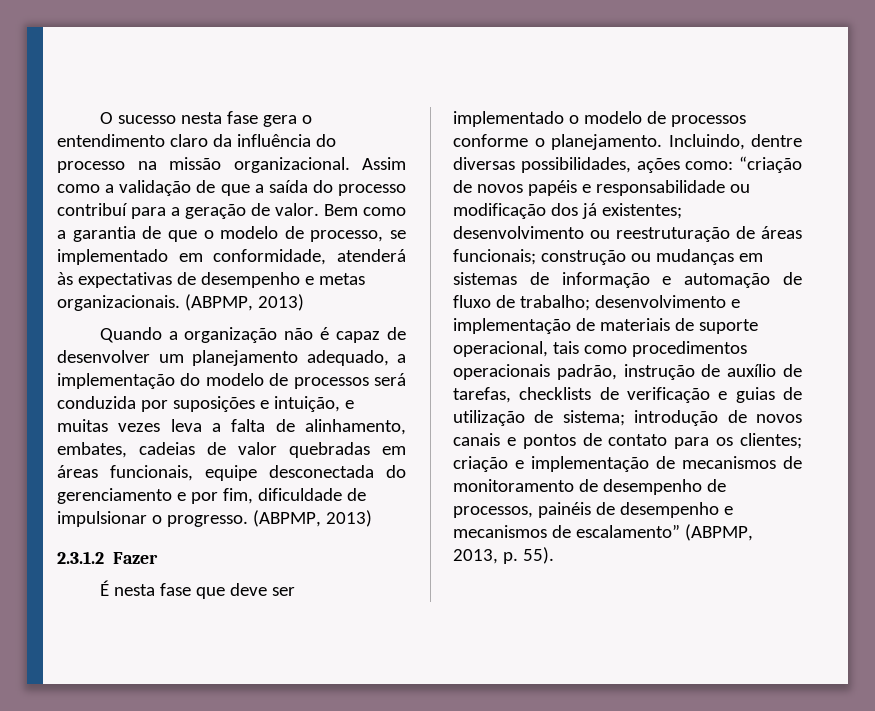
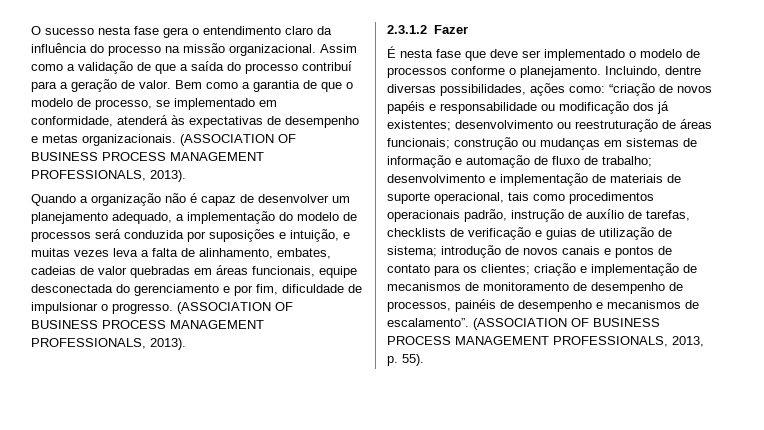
[184,294,304,311] (ABPMP, 2013) -> [180,134,296,146] [31,152,264,161] [31,170,186,182] (ASSOCIATION OF BUSINESS PROCESS MANAGEMENT PROFESSIONALS, 2013).
[252,510,372,527] (ABPMP, 2013) -> [177,302,293,314] [31,320,264,329] [31,338,186,350] (ASSOCIATION OF BUSINESS PROCESS MANAGEMENT PROFESSIONALS, 2013).
[575,524,753,541] escalamento” (ABPMP, -> [387,318,660,330] [387,336,668,347] escalamento”. (ASSOCIATION OF BUSINESS PROCESS MANAGEMENT PROFESSIONALS,

